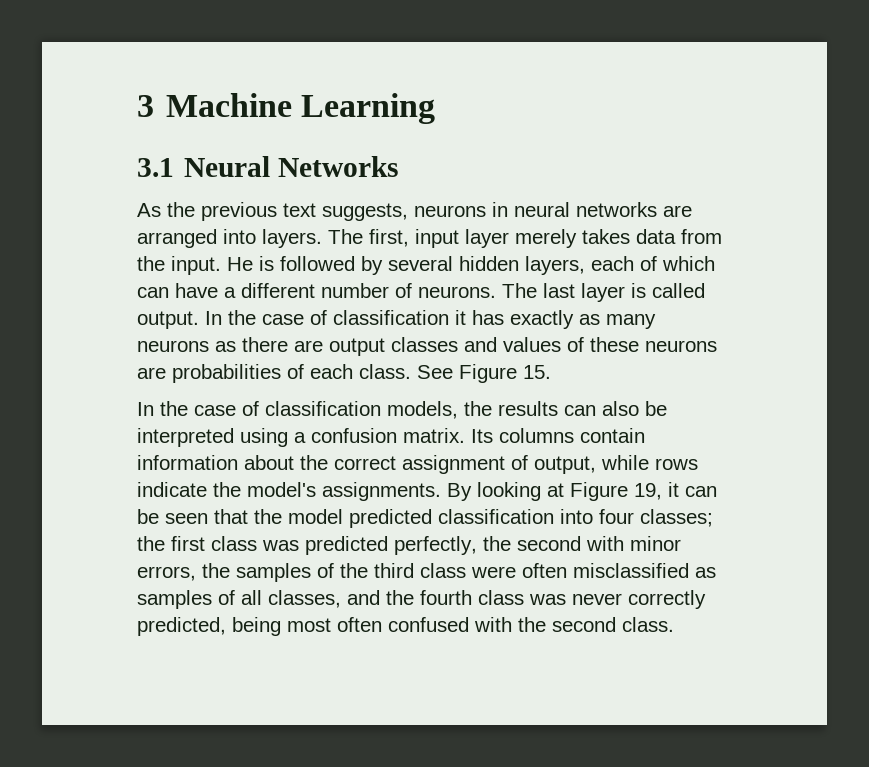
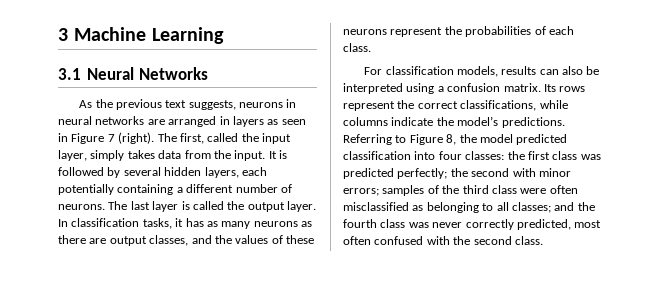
[223,229,577,248] into layers. The first, input layer merely -> [219,116,306,127] [58,132,291,144] [58,150,125,161] in layers as seen in Figure 7 (right). The first, called the input layer, simply
[227,257,253,271] He -> [268,151,277,159] It
[640,256,715,271] [137,283,218,298] of which can have -> [58,184,174,195] potentially containing
[137,310,449,329] output. In the case of classification -> [227,201,316,212] [58,218,172,229] the output layer. In classification tasks,
[510,310,574,329] exactly -> (204, 222) none
[391,337,497,352] classes and -> [149,235,232,246] classes, and the
[137,367,166,379] are -> [390,26,462,37] represent the
[417,364,551,383] [137,401,259,416] See Figure 15. // In the case of -> [364,67,383,75] // For
[464,401,492,416] the -> (498, 71) none
[499,428,645,443] [137,455,698,474] [137,482,717,501] [137,509,248,524] columns contain information about the correct assignment of output, while rows indicate the model's assignments. By looking at Figure 19, it can be seen that -> [559,86,586,92] [343,100,568,111] [343,116,565,128] [343,134,457,145] rows represent the correct classifications, while columns indicate the model’s predictions. Referring to Figure 8,
[640,509,713,527] classes; -> [465,151,505,160] classes:
[394,536,477,555] perfectly, -> [397,168,448,179] perfectly;
[137,563,230,581] errors, the -> [343,188,379,196] errors;
[137,590,341,609] samples of all classes, -> [426,202,551,213] belonging to all classes;
[232,617,281,636] being -> (571, 224) none

